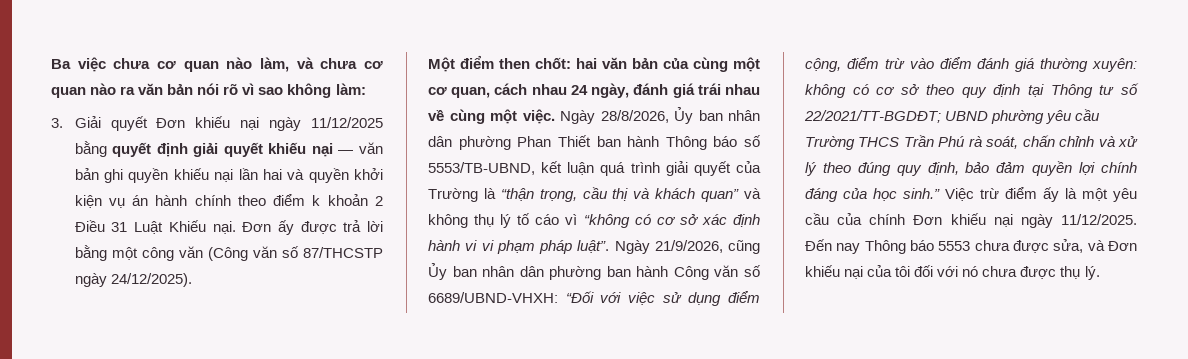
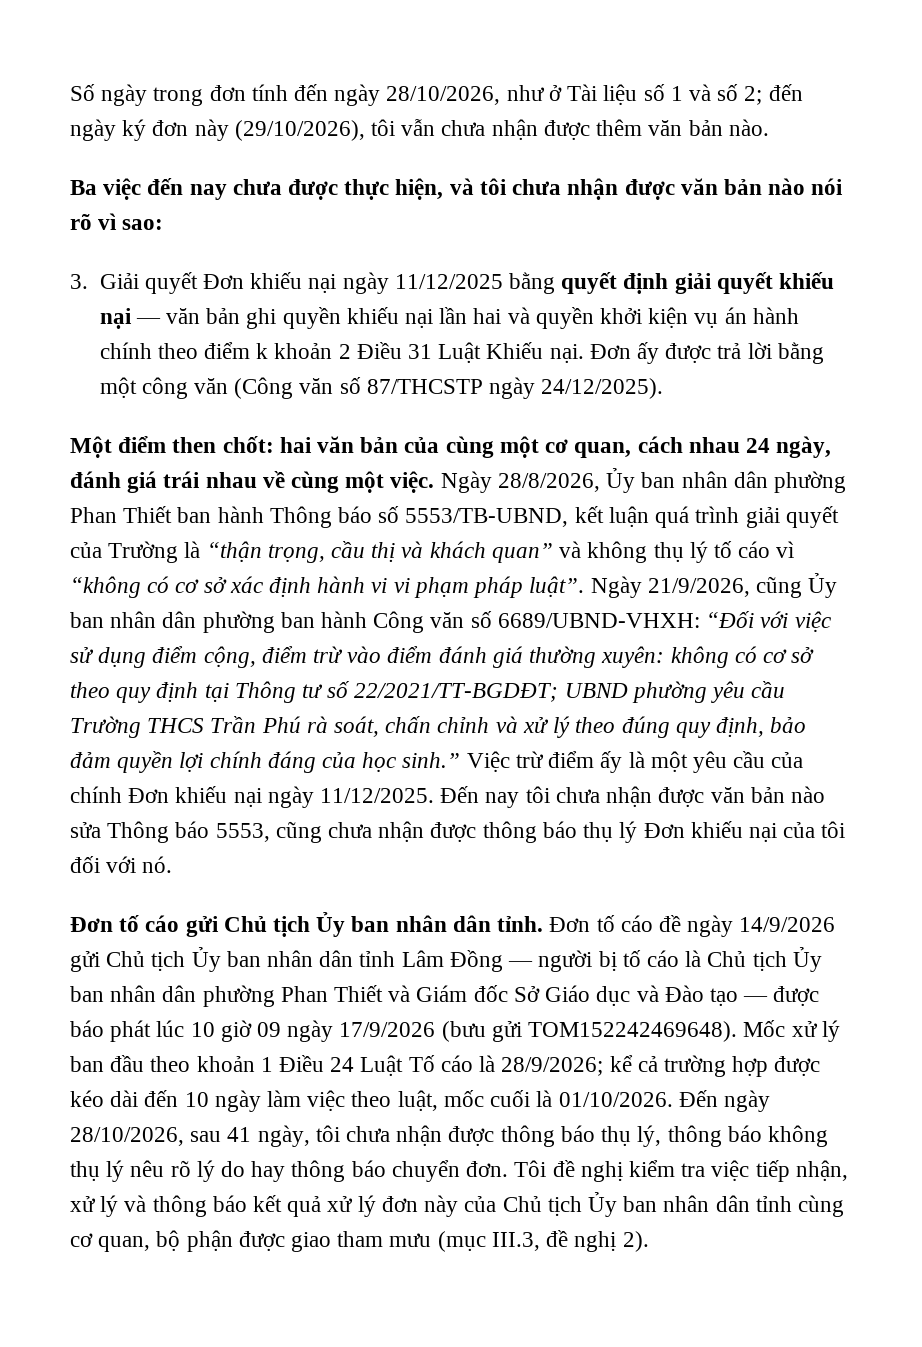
[51,57,383,72] [51,83,194,98] Ba việc chưa cơ quan nào làm, và chưa cơ quan nào ra văn bản -> [70,84,803,106] [70,119,769,141] [70,178,806,200] Số ngày trong đơn tính đến ngày 28/10/2026, như ở Tài liệu số 1 và số 2; đến ngày ký đơn này (29/10/2026), tôi vẫn chưa nhận được thêm văn bản nào. // Ba việc đến nay chưa được thực hiện, và tôi chưa nhận được văn bản nào
[258,83,366,98] sao không làm: -> [122,219,164,230] sao:
[864,239,1105,254] Thông báo 5553 chưa được sửa, và -> [525,786,825,807] [70,821,638,843] tôi chưa nhận được văn bản nào sửa Thông báo 5553, cũng chưa nhận được thông báo thụ lý
[962,266,1100,280] nó chưa được thụ lý. -> [142,856,173,873] [70,912,836,937] [70,947,822,972] [70,985,820,1007] [70,1020,840,1042] [70,1055,821,1077] [70,1090,770,1112] [70,1125,828,1147] [70,1160,848,1182] [70,1192,844,1217] [70,1230,649,1252] nó. // Đơn tố cáo gửi Chủ tịch Ủy ban nhân dân tỉnh. Đơn tố cáo đề ngày 14/9/2026 gửi Chủ tịch Ủy ban nhân dân tỉnh Lâm Đồng — người bị tố cáo là Chủ tịch Ủy ban nhân dân phường Phan Thiết và Giám đốc Sở Giáo dục và Đào tạo — được báo phát lúc 10 giờ 09 ngày 17/9/2026 (bưu gửi TOM152242469648). Mốc xử lý ban đầu theo khoản 1 Điều 24 Luật Tố cáo là 28/9/2026; kể cả trường hợp được kéo dài đến 10 ngày làm việc theo luật, mốc cuối là 01/10/2026. Đến ngày 28/10/2026, sau 41 ngày, tôi chưa nhận được thông báo thụ lý, thông báo không thụ lý nêu rõ lý do hay thông báo chuyển đơn. Tôi đề nghị kiểm tra việc tiếp nhận, xử lý và thông báo kết quả xử lý đơn này của Chủ tịch Ủy ban nhân dân tỉnh cùng cơ quan, bộ phận được giao tham mưu (mục III.3, đề nghị 2).

